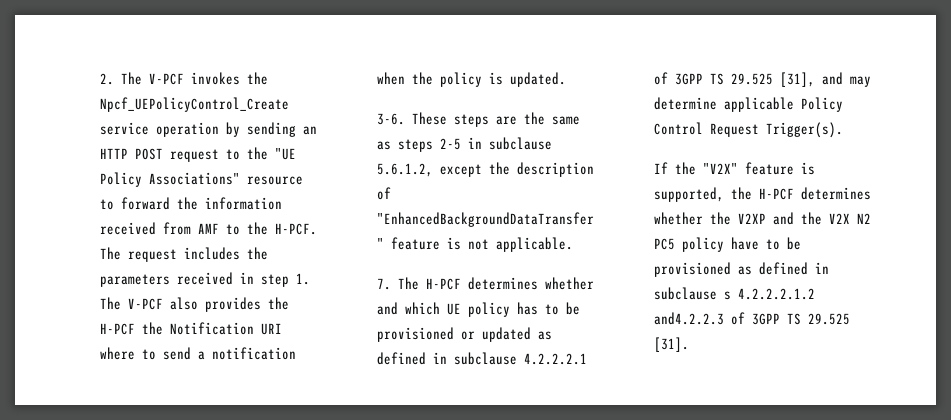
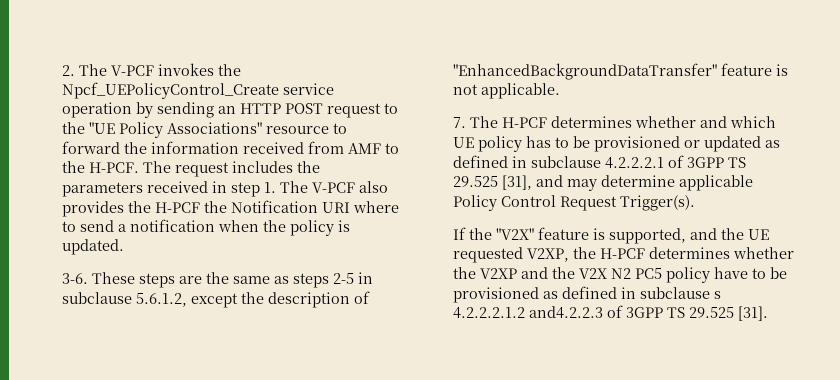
(724, 194) none -> [690,228,770,240] [453,247,570,263] and the UE requested V2XP,

